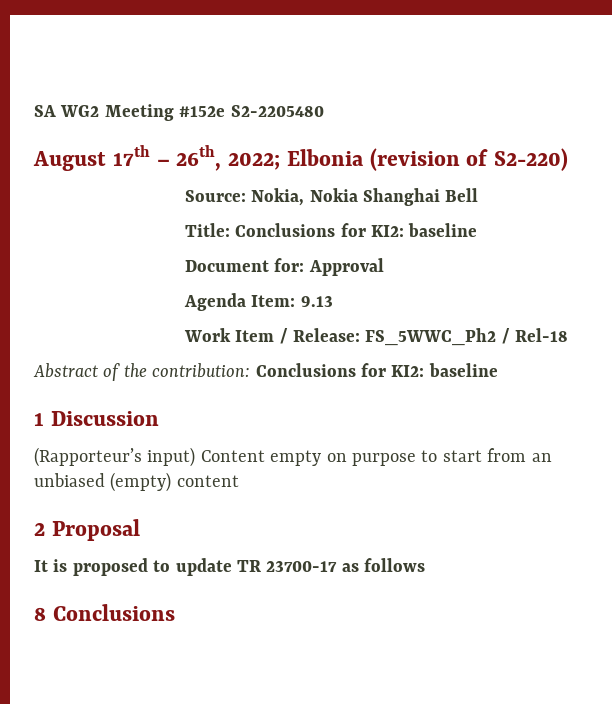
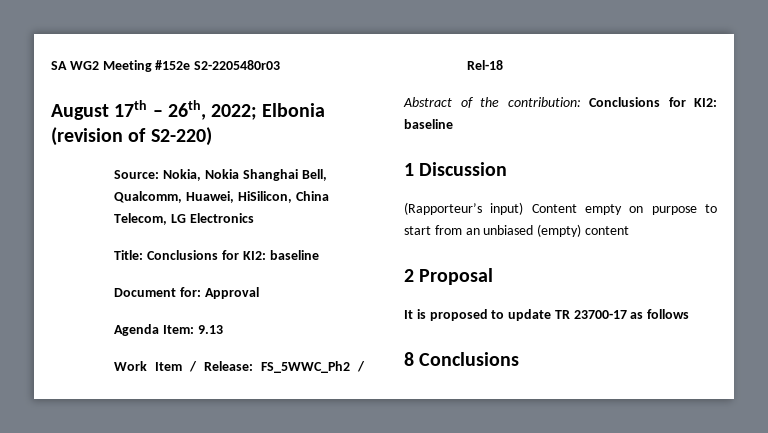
[230,105,324,117] S2-2205480 -> [194,60,281,70] S2-2205480r03
[445,188,479,202] Bell -> [301,169,327,181] [114,191,329,203] [114,213,254,225] Bell, Qualcomm, Huawei, HiSilicon, China Telecom, LG Electronics

